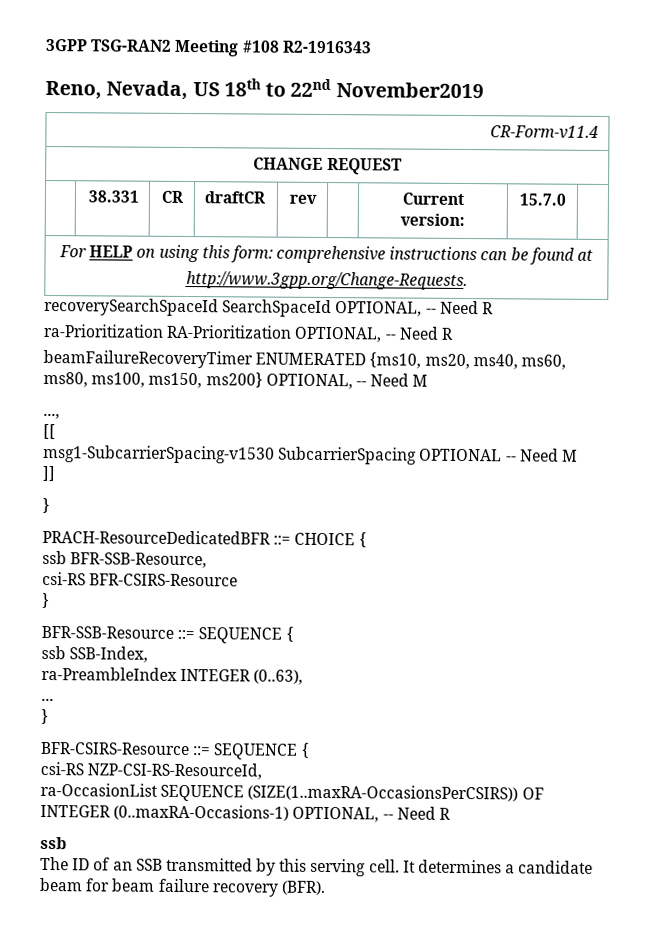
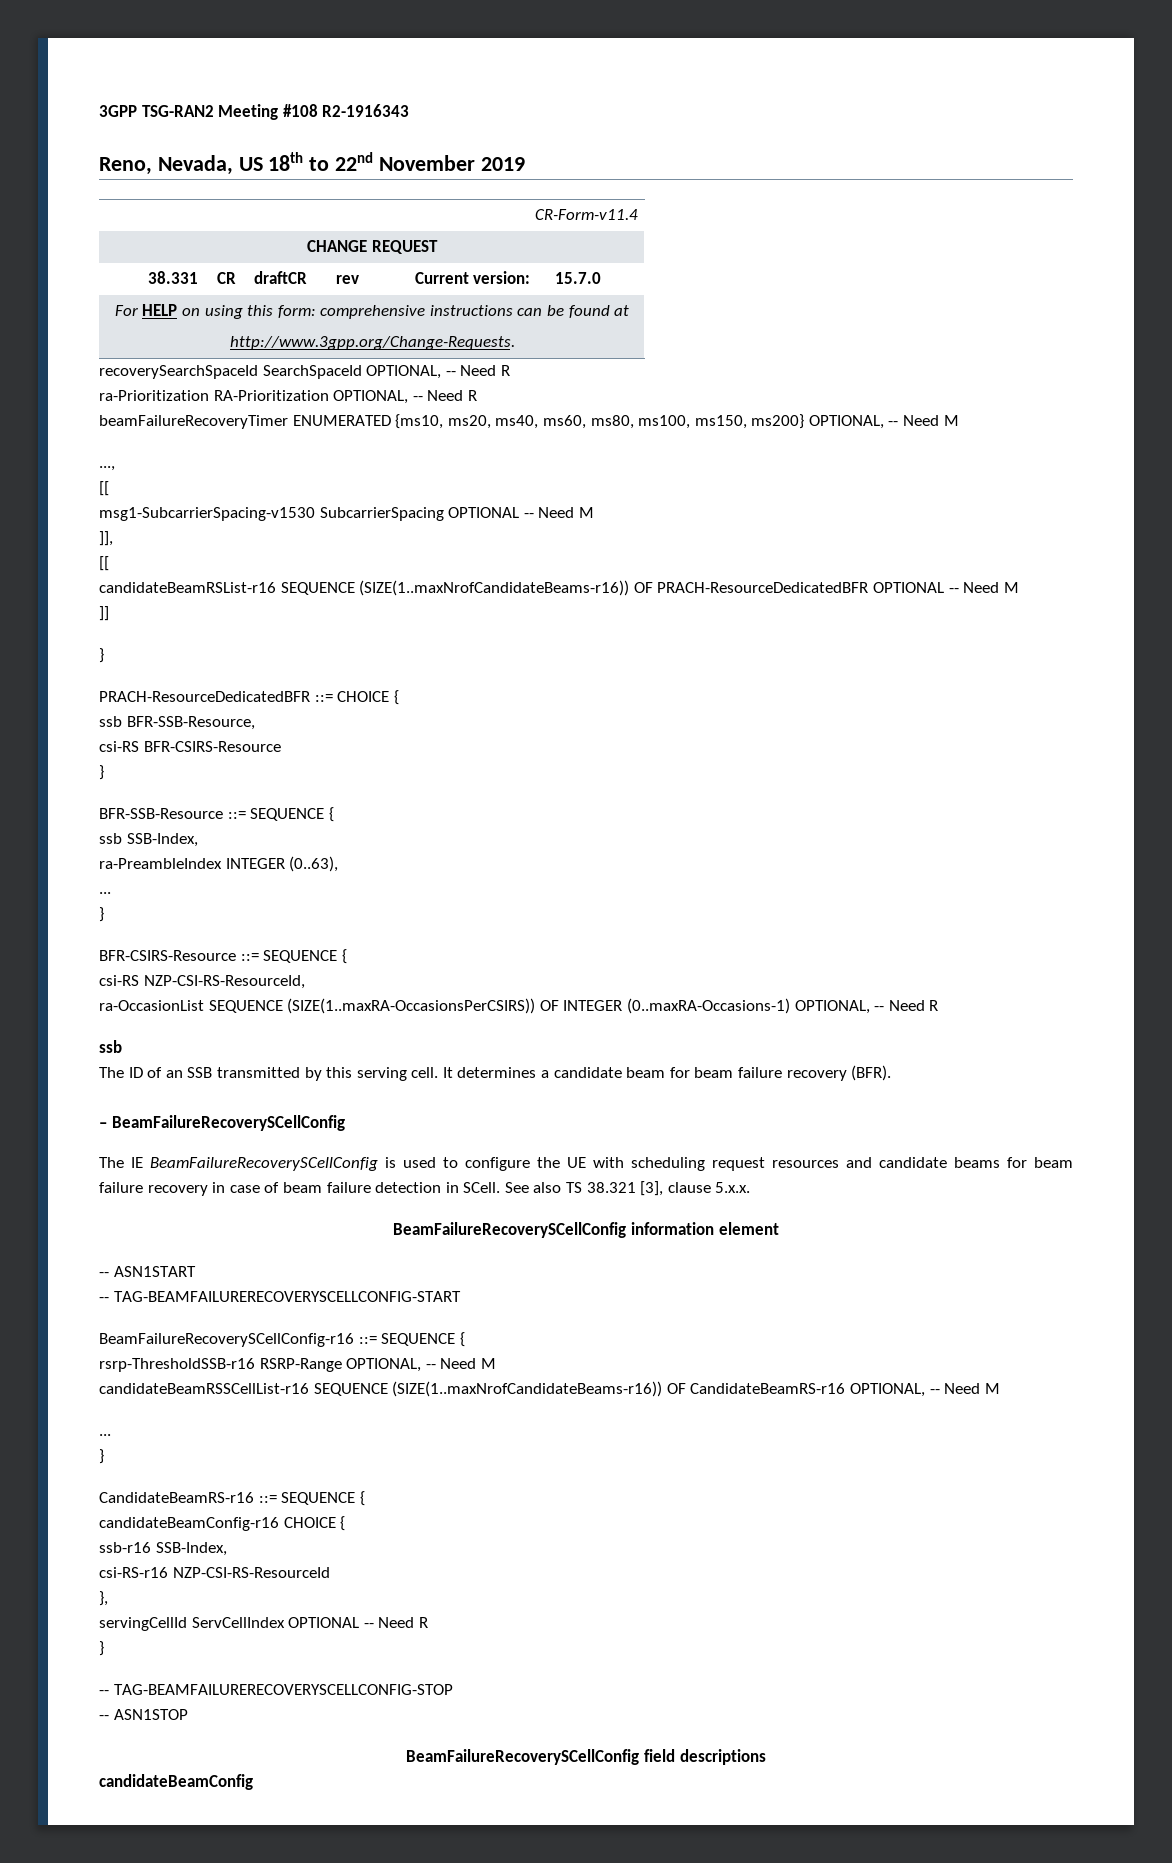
[335,82,484,99] November2019 -> [378,155,525,171] November 2019
(578, 455) none -> [99,531,113,546] [99,556,109,571] [99,580,1019,596] // ]], // [[ // candidateBeamRSList-r16 SEQUENCE (SIZE(1..maxNrofCandidateBeams-r16)) OF PRACH-ResourceDedicatedBFR OPTIONAL -- Need M
(326, 888) none -> [99,1115,345,1131] [99,1157,1073,1171] [99,1181,751,1196] [393,1222,779,1238] [99,1266,196,1277] [99,1291,461,1302] [99,1332,465,1347] [99,1358,496,1372] [99,1381,1000,1397] [99,1434,111,1436] [99,1449,104,1464] [99,1491,365,1506] [99,1516,346,1531] [99,1542,227,1556] [99,1567,330,1578] [99,1591,108,1606] [99,1617,428,1631] [99,1641,104,1656] [99,1684,453,1695] [99,1709,188,1720] [406,1749,766,1765] [99,1774,253,1790] // – BeamFailureRecoverySCellConfig // The IE BeamFailureRecoverySCellConfig is used to configure the UE with scheduling request resources and candidate beams for beam failure recovery in case of beam failure detection in SCell. See also TS 38.321 [3], clause 5.x.x. // BeamFailureRecoverySCellConfig information element // -- ASN1START // -- TAG-BEAMFAILURERECOVERYSCELLCONFIG-START // BeamFailureRecoverySCellConfig-r16 ::= SEQUENCE { // rsrp-ThresholdSSB-r16 RSRP-Range OPTIONAL, -- Need M // candidateBeamRSSCellList-r16 SEQUENCE (SIZE(1..maxNrofCandidateBeams-r16)) OF CandidateBeamRS-r16 OPTIONAL, -- Need M // ... // } // CandidateBeamRS-r16 ::= SEQUENCE { // candidateBeamConfig-r16 CHOICE { // ssb-r16 SSB-Index, // csi-RS-r16 NZP-CSI-RS-ResourceId // }, // servingCellId ServCellIndex OPTIONAL -- Need R // } // -- TAG-BEAMFAILURERECOVERYSCELLCONFIG-STOP // -- ASN1STOP // BeamFailureRecoverySCellConfig field descriptions // candidateBeamConfig

